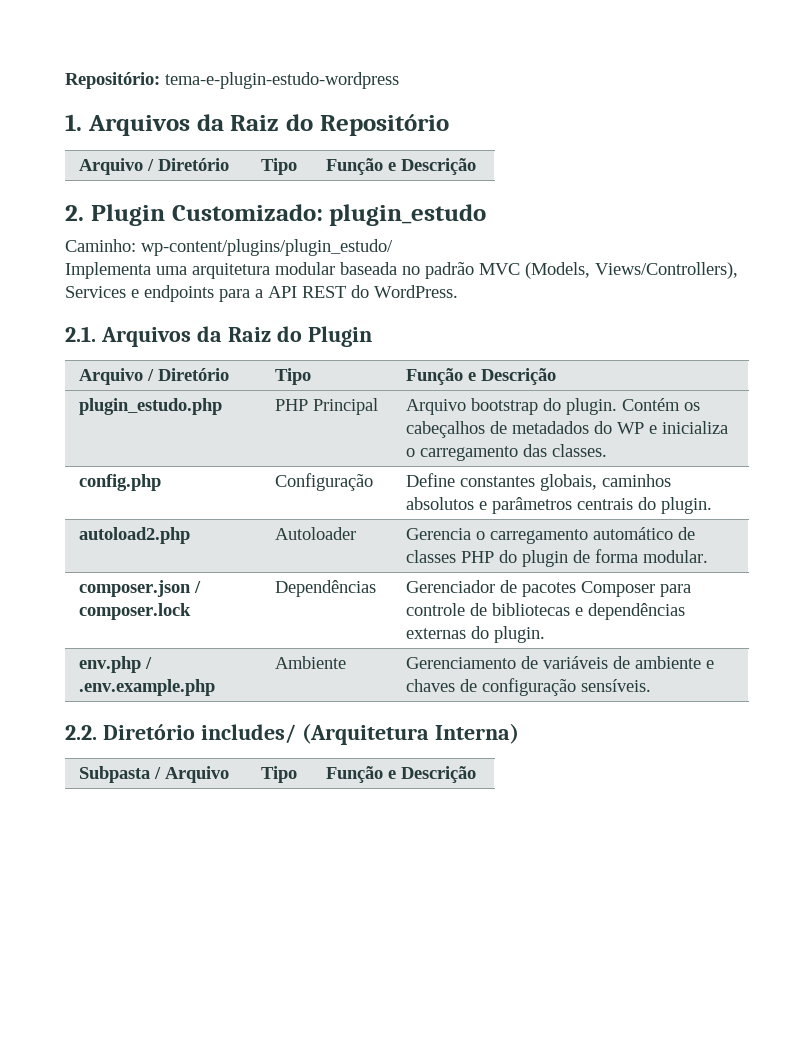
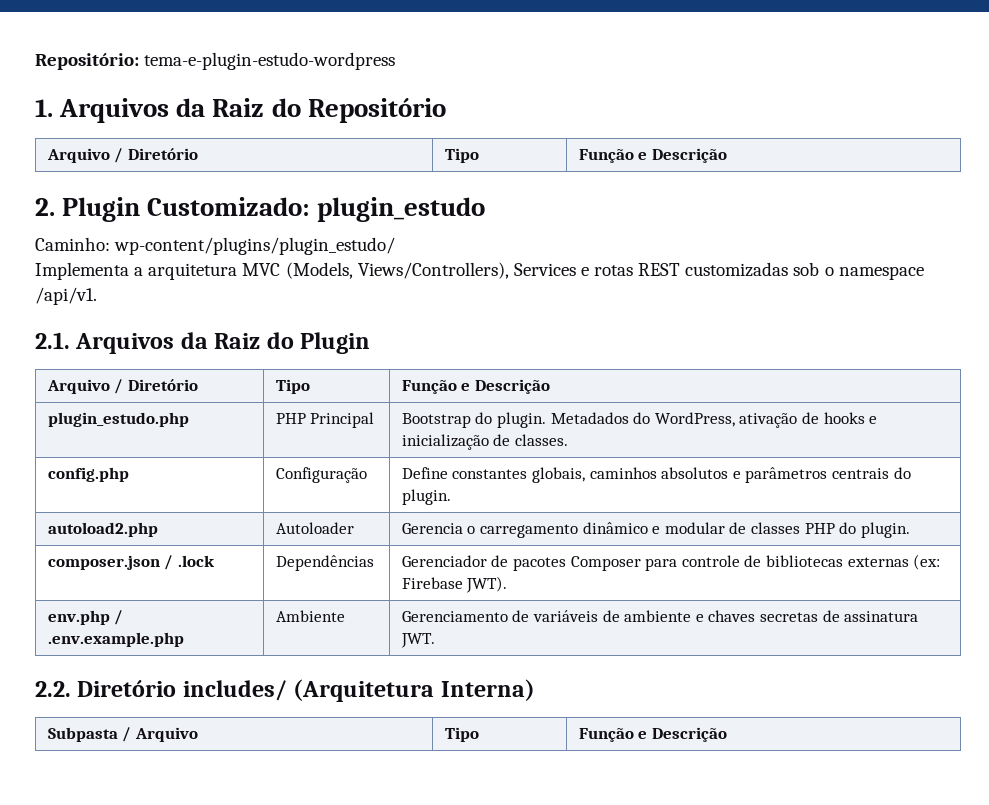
[156,262,474,279] uma arquitetura modular baseada no padrão -> [134,263,238,280] a arquitetura
[144,285,458,302] endpoints para a API REST do WordPress. -> [594,262,924,280] [35,287,97,305] rotas REST customizadas sob o namespace /api/v1.
[406,398,701,415] [406,421,729,438] [406,444,548,461] Arquivo bootstrap do plugin. Contém os cabeçalhos de metadados do WP e inicializa o carregamento das -> [401,412,878,428] [401,434,511,450] Bootstrap do plugin. Metadados do WordPress, ativação de hooks e inicialização de
[593,527,674,540] automático -> [582,522,725,534] dinâmico e modular
[522,549,709,567] plugin de forma modular. -> [860,522,910,538] plugin.
[79,603,192,620] composer.lock -> [177,555,215,567] .lock
[575,603,686,620] [406,626,546,643] e dependências externas do plugin. -> [847,554,941,570] [401,576,508,593] externas (ex: Firebase JWT).
[460,678,652,696] de configuração sensíveis. -> [759,610,919,622] [400,633,435,648] secretas de assinatura JWT.

